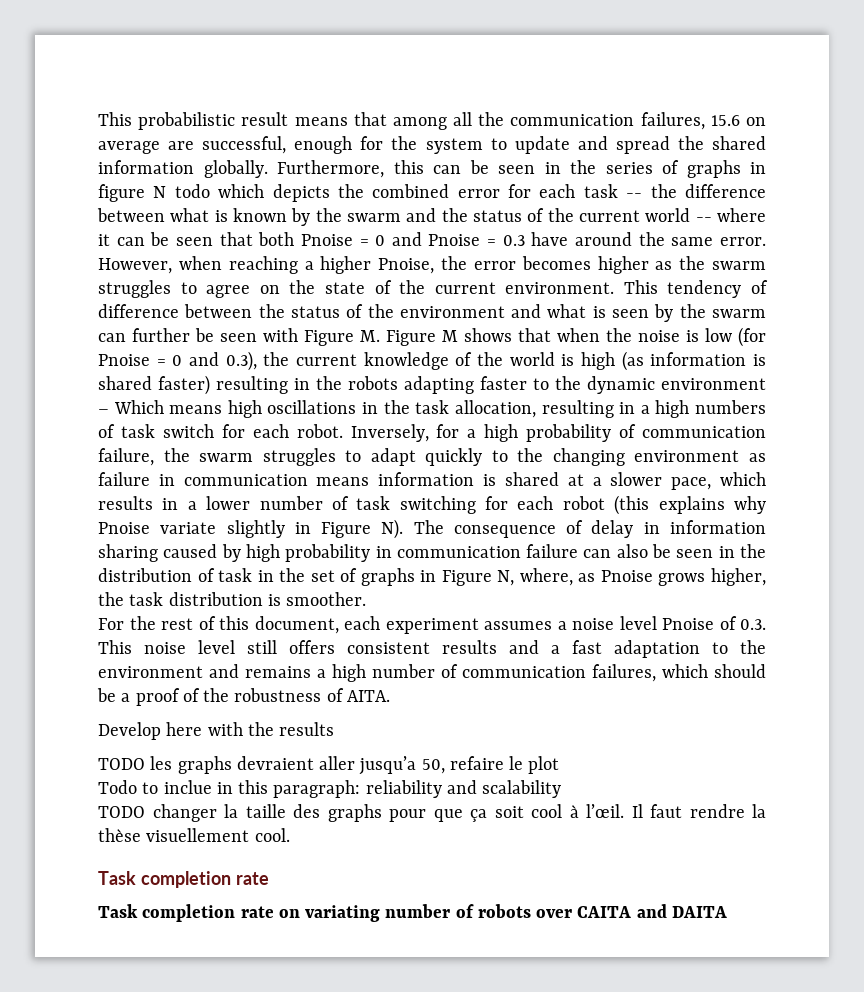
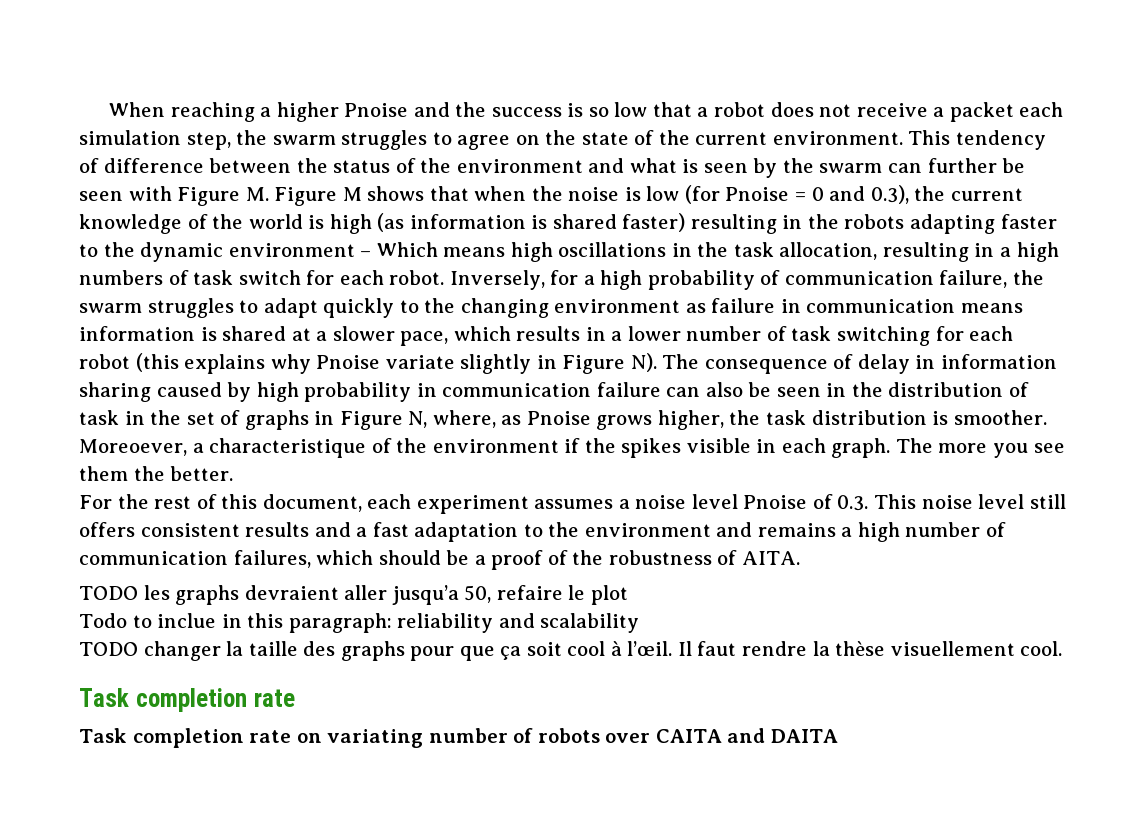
[98,112,766,130] [98,136,766,154] [98,160,766,178] [98,184,766,202] [97,208,766,226] [98,232,766,246] [98,256,673,274] This probabilistic result means that among all the communication failures, 15.6 on average are successful, enough for the system to update and spread the shared information globally. Furthermore, this can be seen in the series of graphs in figure N todo which depicts the combined error for each task -- the difference between what is known by the swarm and the status of the current world -- where it can be seen that both Pnoise = 0 and Pnoise = 0.3 have around the same error. However, when reaching a higher Pnoise, the error becomes higher as -> [109,102,1064,122] [79,130,231,150] When reaching a higher Pnoise and the success is so low that a robot does not receive a packet each simulation step,
(367, 599) none -> [79,438,1065,458] [79,466,234,481] Moreoever, a characteristique of the environment if the spikes visible in each graph. The more you see them the better.
[98,722,335,740] // Develop here with the results -> (800, 558) none

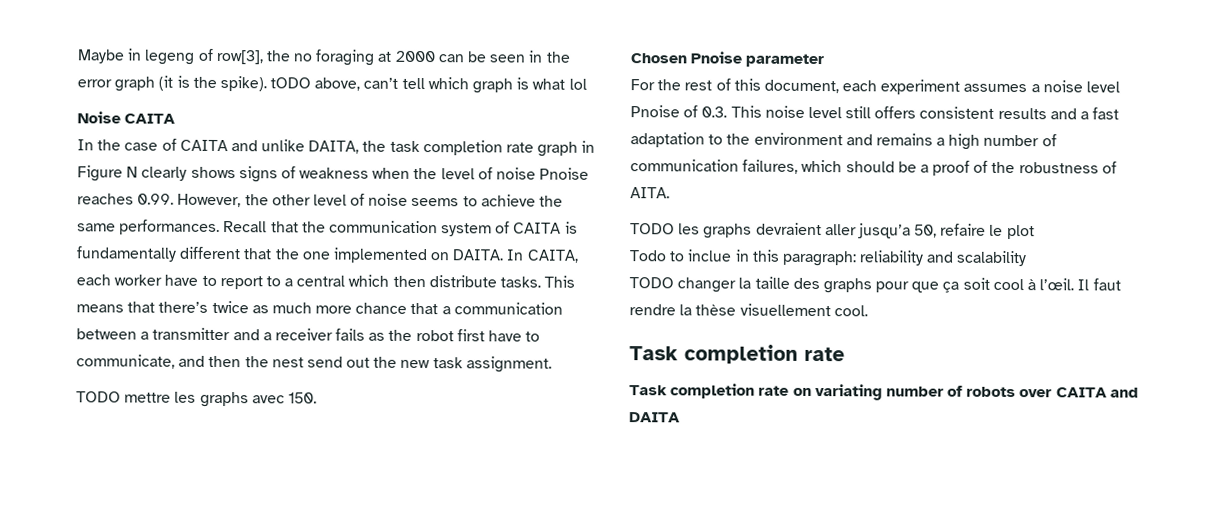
[109,102,1064,122] [79,130,1047,150] [79,158,1026,178] [79,185,1023,206] [79,213,1057,234] [79,242,1059,262] [79,270,1045,290] [79,298,1023,318] [79,326,1014,346] [79,353,1058,374] [79,382,1030,402] [79,410,1047,430] [79,438,1065,458] [79,466,234,481] When reaching a higher Pnoise and the success is so low that a robot does not receive a packet each simulation step, the swarm struggles to agree on the state of the current environment. This tendency of difference between the status of the environment and what is seen by the swarm can further be seen with Figure M. Figure M shows that when the noise is low (for Pnoise = 0 and 0.3), the current knowledge of the world is high (as information is shared faster) resulting in the robots adapting faster to the dynamic environment – Which means high oscillations in the task allocation, resulting in a high numbers of task switch for each robot. Inversely, for a high probability of communication failure, the swarm struggles to adapt quickly to the changing environment as failure in communication means information is shared at a slower pace, which results in a lower number of task switching for each robot (this explains why Pnoise variate slightly in Figure N). The consequence of delay in information sharing caused by high probability in communication failure can also be seen in the distribution of task in the set of graphs in Figure N, where, as Pnoise grows higher, the task distribution is smoother. Moreoever, a characteristique of the environment if the spikes visible in each graph. The more you see them the better. -> [77,48,571,66] [77,75,587,94] [77,111,176,124] [77,138,596,157] [77,165,590,183] [77,193,564,208] [77,219,578,237] [76,246,579,264] [76,274,576,290] [76,300,563,315] [76,327,541,342] [76,354,552,373] [76,391,317,408] [630,51,826,68] Maybe in legeng of row[3], the no foraging at 2000 can be seen in the error graph (it is the spike). tODO above, can’t tell which graph is what lol // Noise CAITA // In the case of CAITA and unlike DAITA, the task completion rate graph in Figure N clearly shows signs of weakness when the level of noise Pnoise reaches 0.99. However, the other level of noise seems to achieve the same performances. Recall that the communication system of CAITA is fundamentally different that the one implemented on DAITA. In CAITA, each worker have to report to a central which then distribute tasks. This means that there’s twice as much more chance that a communication between a transmitter and a receiver fails as the robot first have to communicate, and then the nest send out the new task assignment. // TODO mettre les graphs avec 150. // Chosen Pnoise parameter

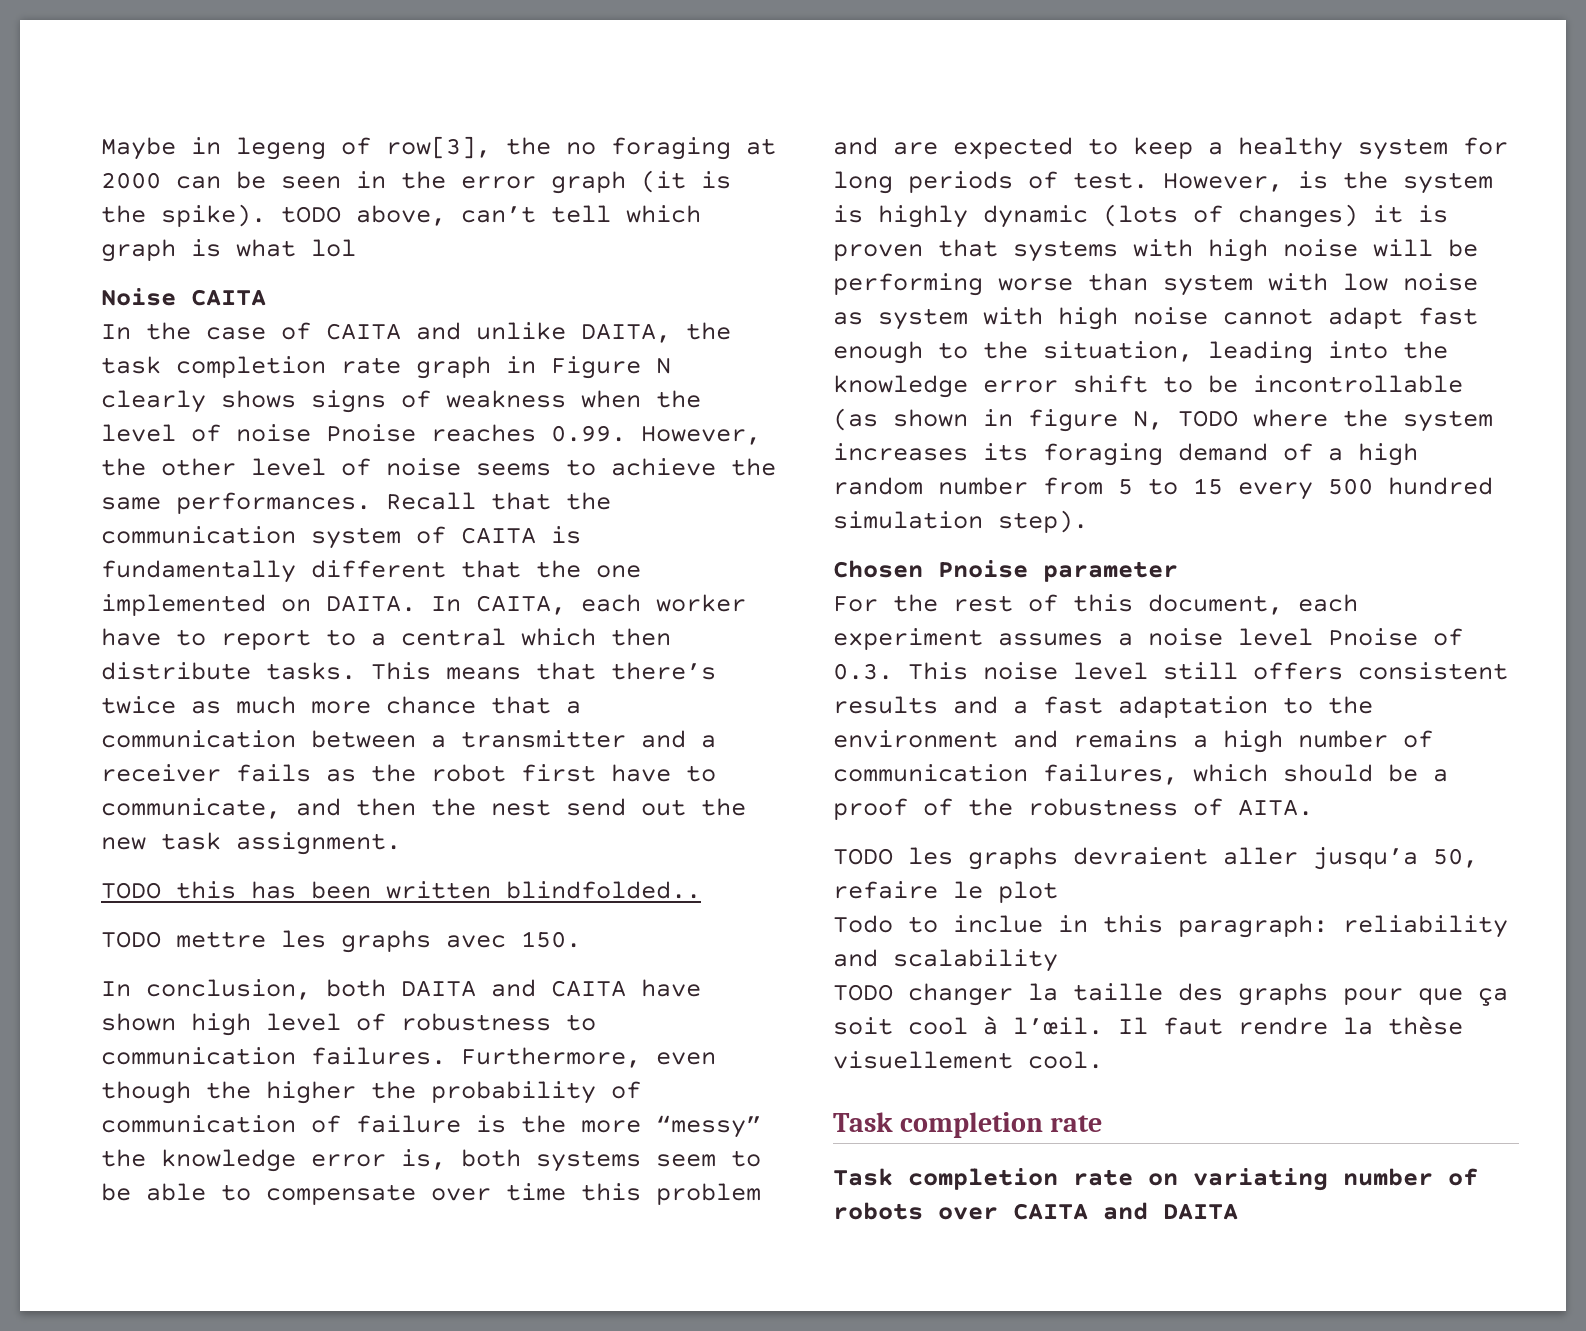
(552, 364) none -> [101,881,701,899] // TODO this has been written blindfolded..
(317, 398) none -> [101,979,701,1000] [101,1013,596,1036] [101,1047,716,1068] [101,1081,641,1104] [101,1115,761,1138] [101,1149,761,1172] [101,1183,761,1205] [833,137,1508,160] [833,171,1493,194] [833,204,1448,228] [833,239,1478,262] [833,273,1478,296] [833,307,1478,330] [833,341,1448,364] [833,375,1463,398] [833,408,1493,432] [833,443,1418,466] [833,477,1493,500] [833,510,1088,533] // In conclusion, both DAITA and CAITA have shown high level of robustness to communication failures. Furthermore, even though the higher the probability of communication of failure is the more “messy” the knowledge error is, both systems seem to be able to compensate over time this problem and are expected to keep a healthy system for long periods of test. However, is the system is highly dynamic (lots of changes) it is proven that systems with high noise will be performing worse than system with low noise as system with high noise cannot adapt fast enough to the situation, leading into the knowledge error shift to be incontrollable (as shown in figure N, TODO where the system increases its foraging demand of a high random number from 5 to 15 every 500 hundred simulation step).

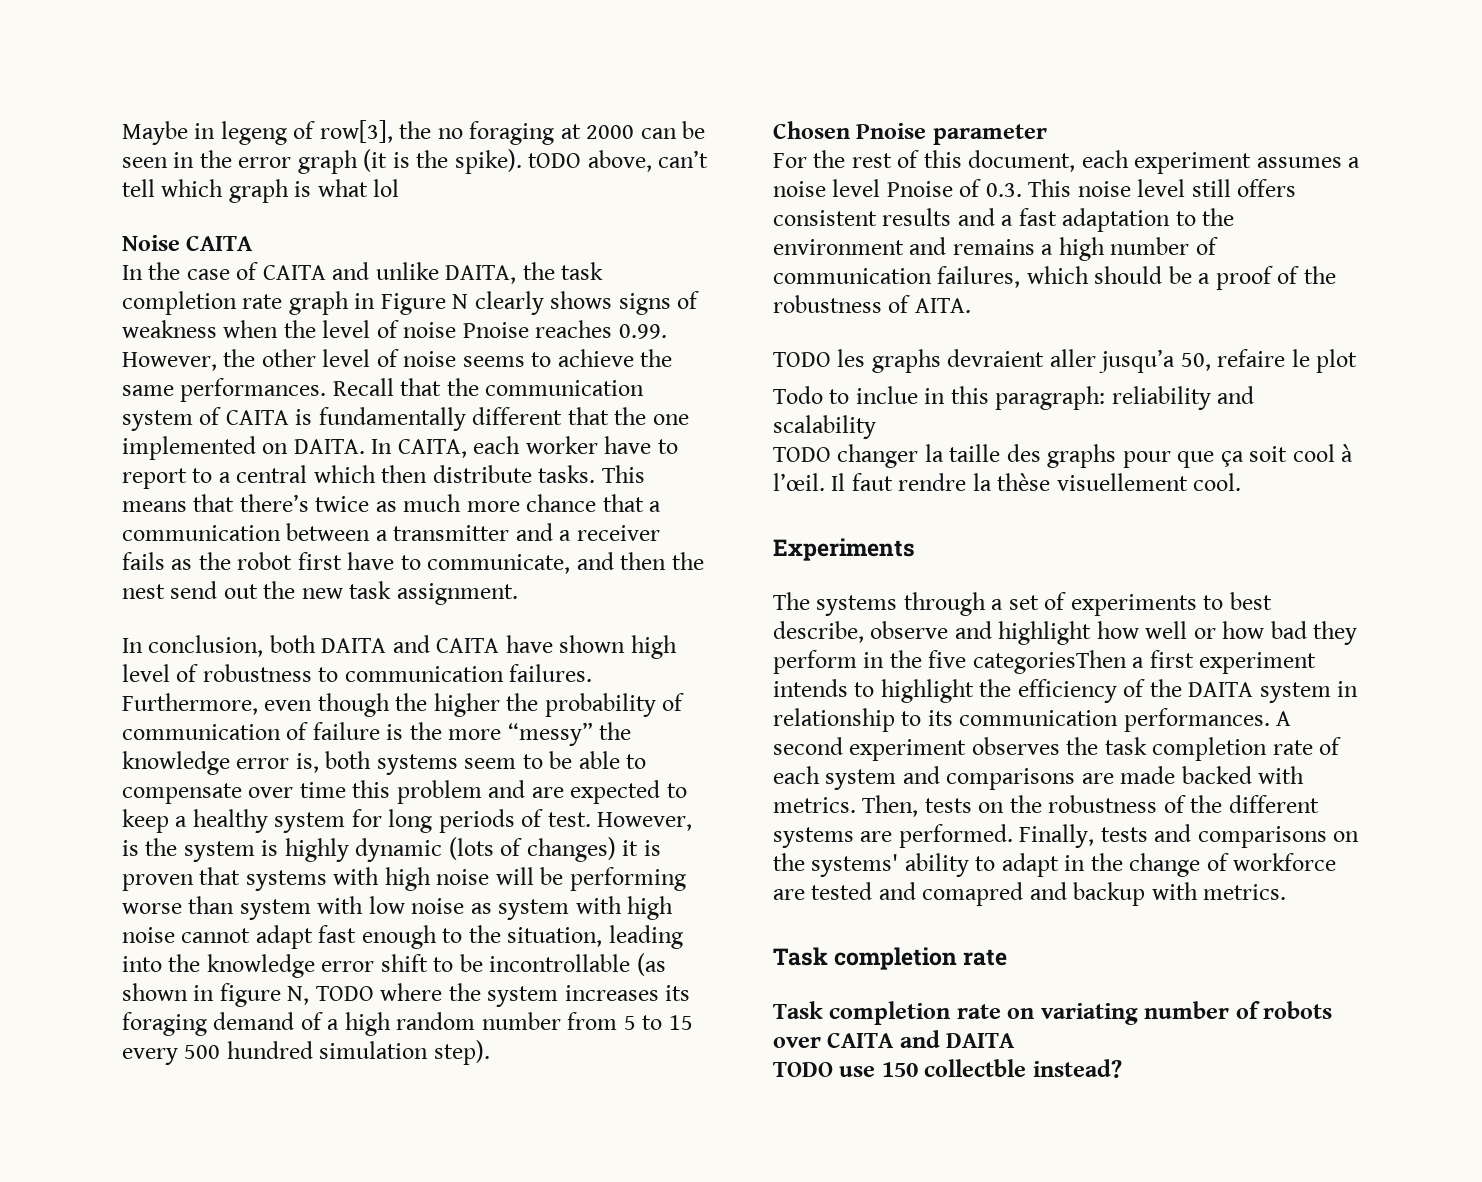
[101,881,701,899] [101,930,581,953] // TODO this has been written blindfolded.. // TODO mettre les graphs avec 150. -> (518, 594) none
(1103, 1060) none -> [773,538,915,561] [773,592,1272,616] [773,621,1358,645] [773,650,1317,674] [773,679,1359,703] [773,708,1292,732] [773,737,1342,761] [773,766,1305,790] [773,795,1319,817] [773,824,1360,848] [773,853,1337,877] [773,882,1287,906] // Experiments // The systems through a set of experiments to best describe, observe and highlight how well or how bad they perform in the five categoriesThen a first experiment intends to highlight the efficiency of the DAITA system in relationship to its communication performances. A second experiment observes the task completion rate of each system and comparisons are made backed with metrics. Then, tests on the robustness of the different systems are performed. Finally, tests and comparisons on the systems' ability to adapt in the change of workforce are tested and comapred and backup with metrics.
(1238, 1211) none -> [773,1059,1122,1078] // TODO use 150 collectble instead?

